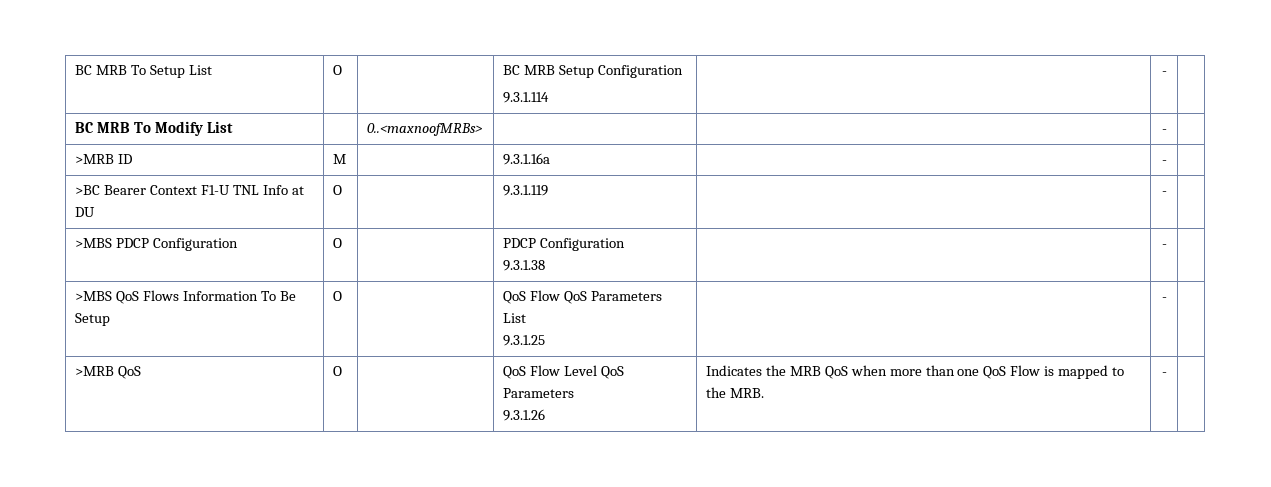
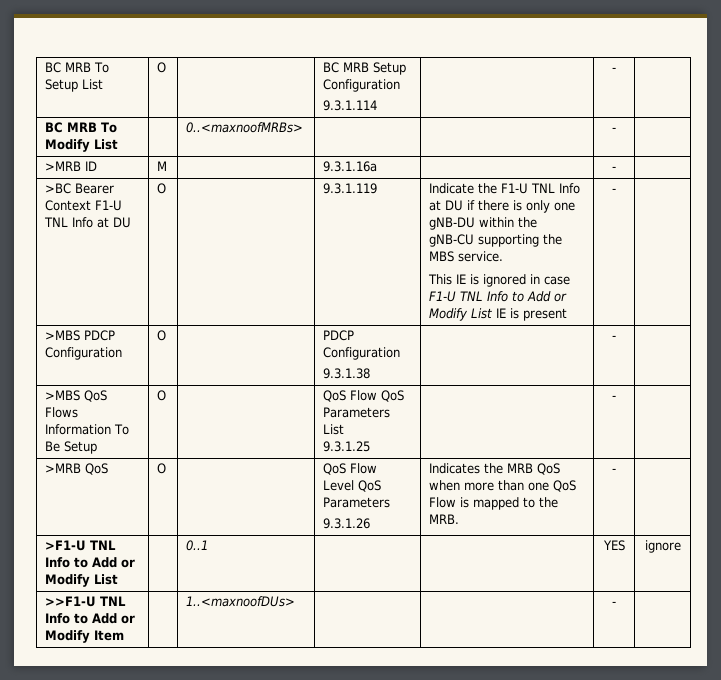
(549, 190) none -> [429,183,581,194] [429,200,576,213] [429,217,538,230] [429,234,563,247] [429,251,504,262] [428,274,571,287] [429,291,568,302] [429,308,568,321] Indicate the F1-U TNL Info at DU if there is only one gNB-DU within the gNB-CU supporting the MBS service. // This IE is ignored in case F1-U TNL Info to Add or Modify List IE is present
(1167, 374) none -> [45,540,117,551] [45,557,136,568] [45,574,119,587] [186,540,209,551] [602,540,625,551] [644,540,681,553] [45,596,127,607] [45,613,136,624] [45,630,125,643] [186,596,296,607] [612,601,616,606] // >F1-U TNL Info to Add or Modify List | | 0..1 | | | YES | ignore // >>F1-U TNL Info to Add or Modify Item | | 1..<maxnoofDUs> | | | - |

